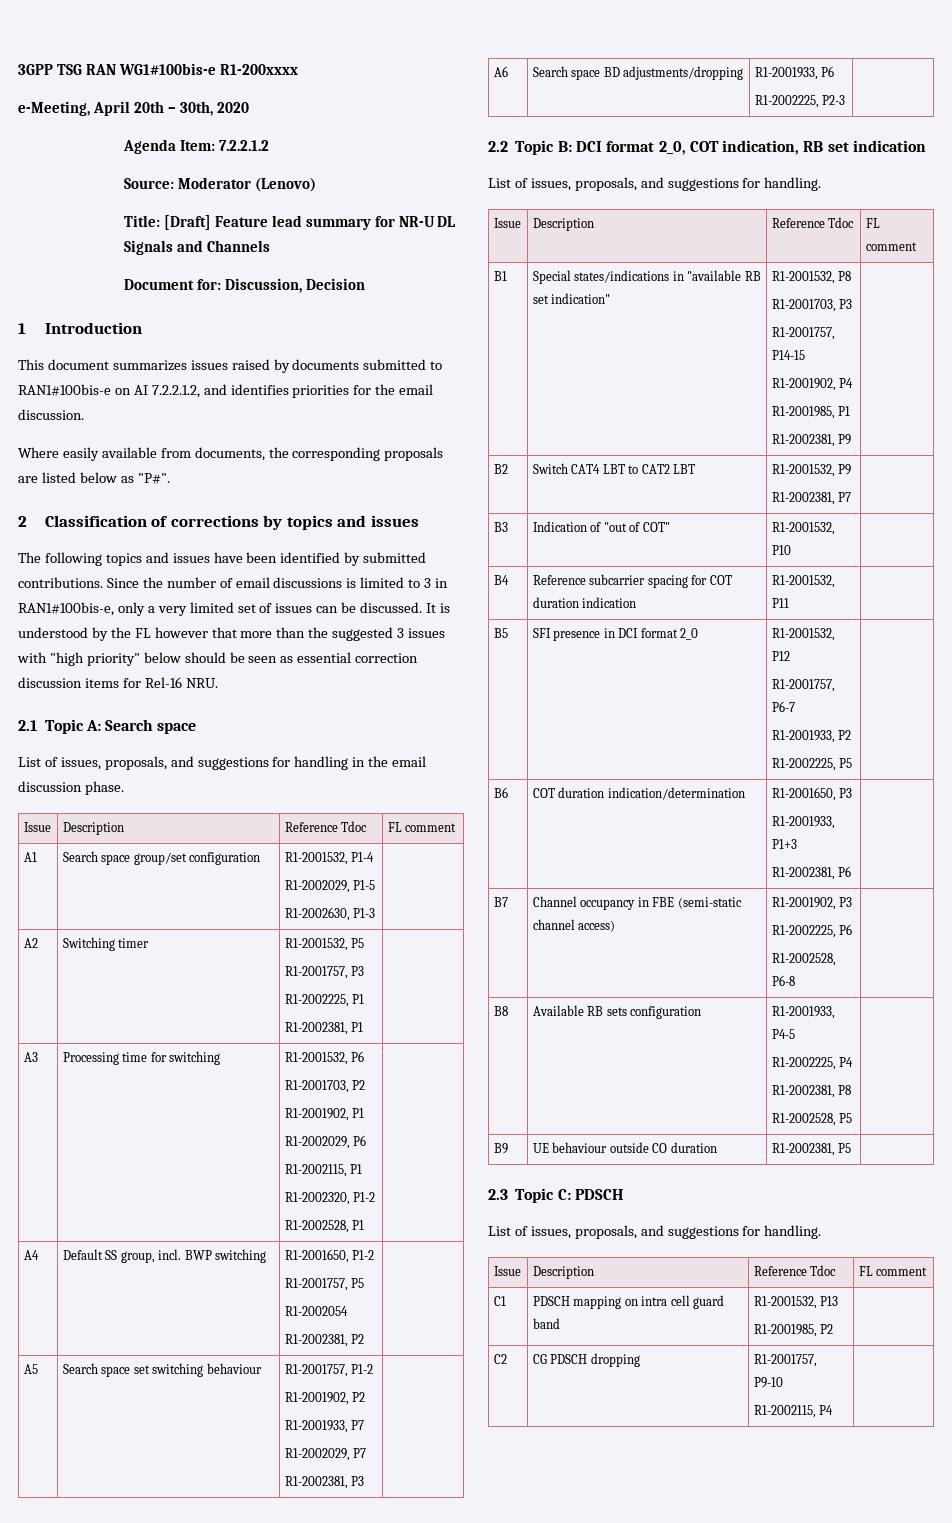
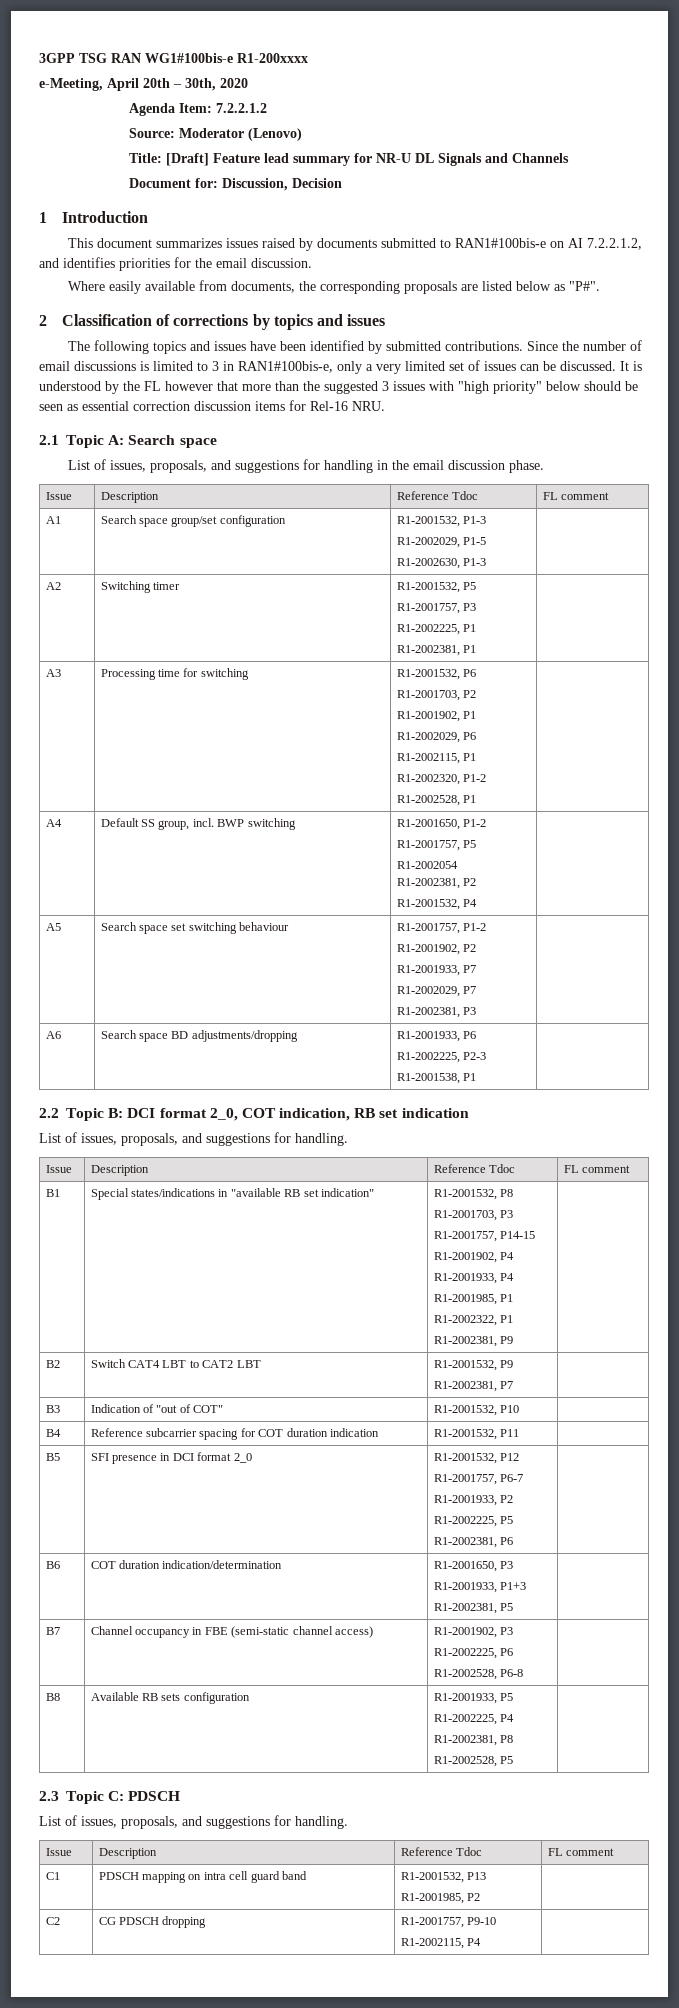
[351,852,375,862] P1-4 -> [463,516,487,524] P1-3
(365, 1339) none -> [396,899,478,910] // R1-2001532, P4
(846, 100) none -> [396,1073,477,1084] // R1-2001538, P1
(854, 383) none -> [433,1273,515,1284] // R1-2001933, P4
(851, 411) none -> [433,1315,514,1326] // R1-2002322, P1
(853, 763) none -> [433,1537,514,1548] // R1-2002381, P6
[838,866,852,877] P6 -> [500,1603,514,1611] P5
[771,1029,795,1039] P4-5 -> [500,1693,514,1701] P5
[493,1143,508,1154] [532,1142,717,1153] [771,1143,852,1156] // B9 | UE behaviour outside CO duration | R1-2002381, P5 | -> (514, 1760) none

